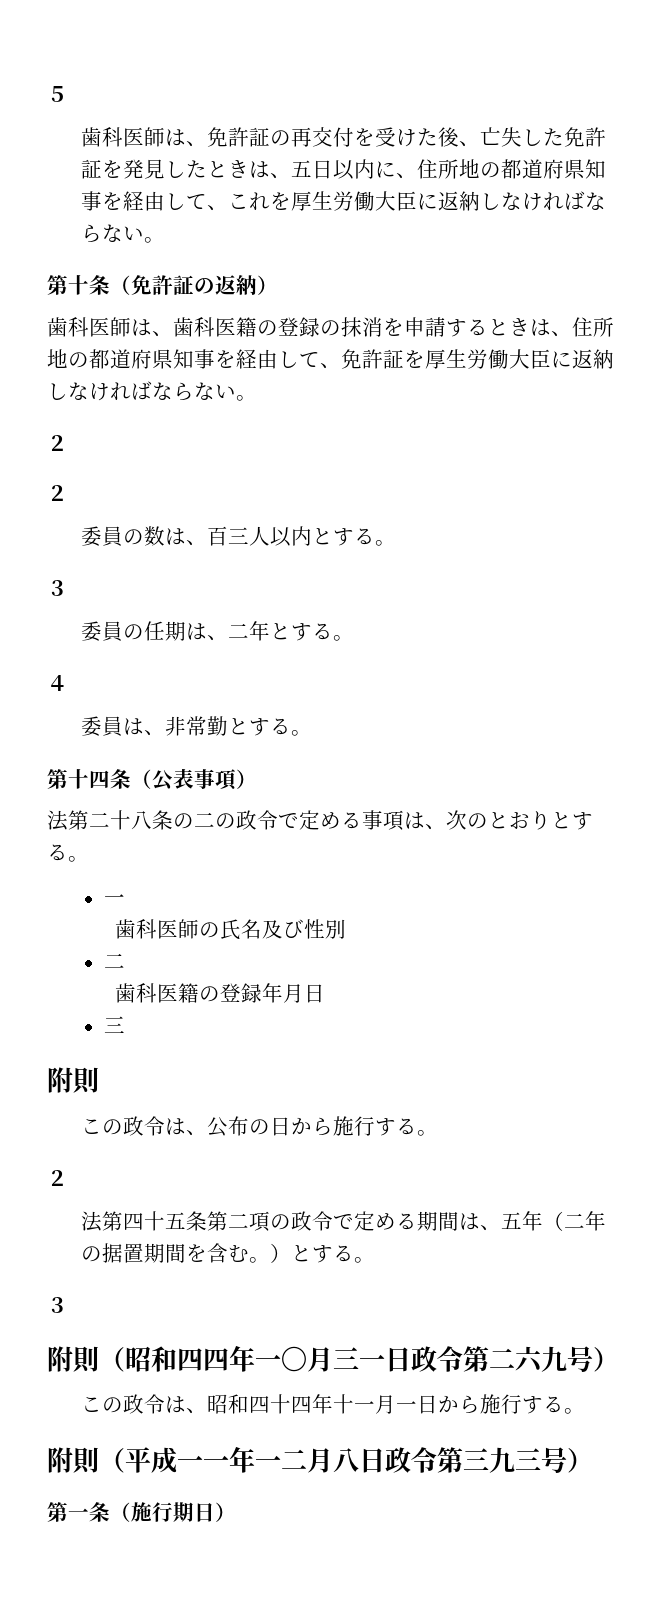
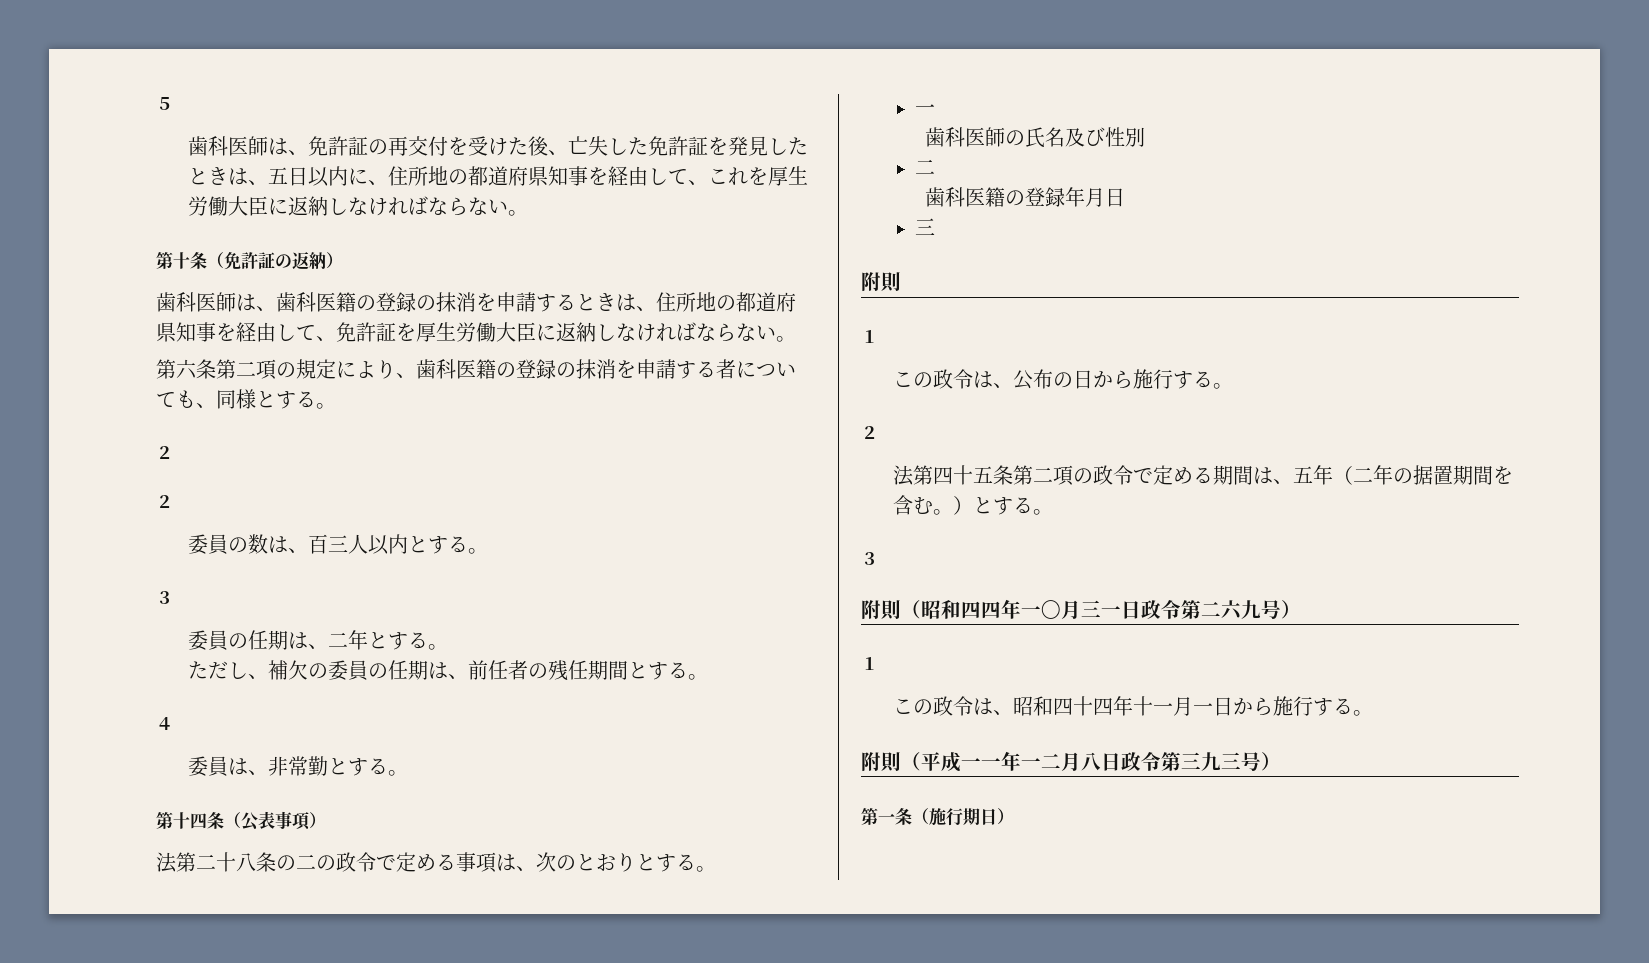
(257, 398) none -> [156,359,796,380] [156,389,336,409] // 第六条第二項の規定により、歯科医籍の登録の抹消を申請する者についても、同様とする。
(355, 638) none -> [187,660,708,681] // ただし、補欠の委員の任期は、前任者の残任期間とする。
(99, 1080) none -> [861,330,878,343] // １
(619, 1359) none -> [861,657,878,670] // １

